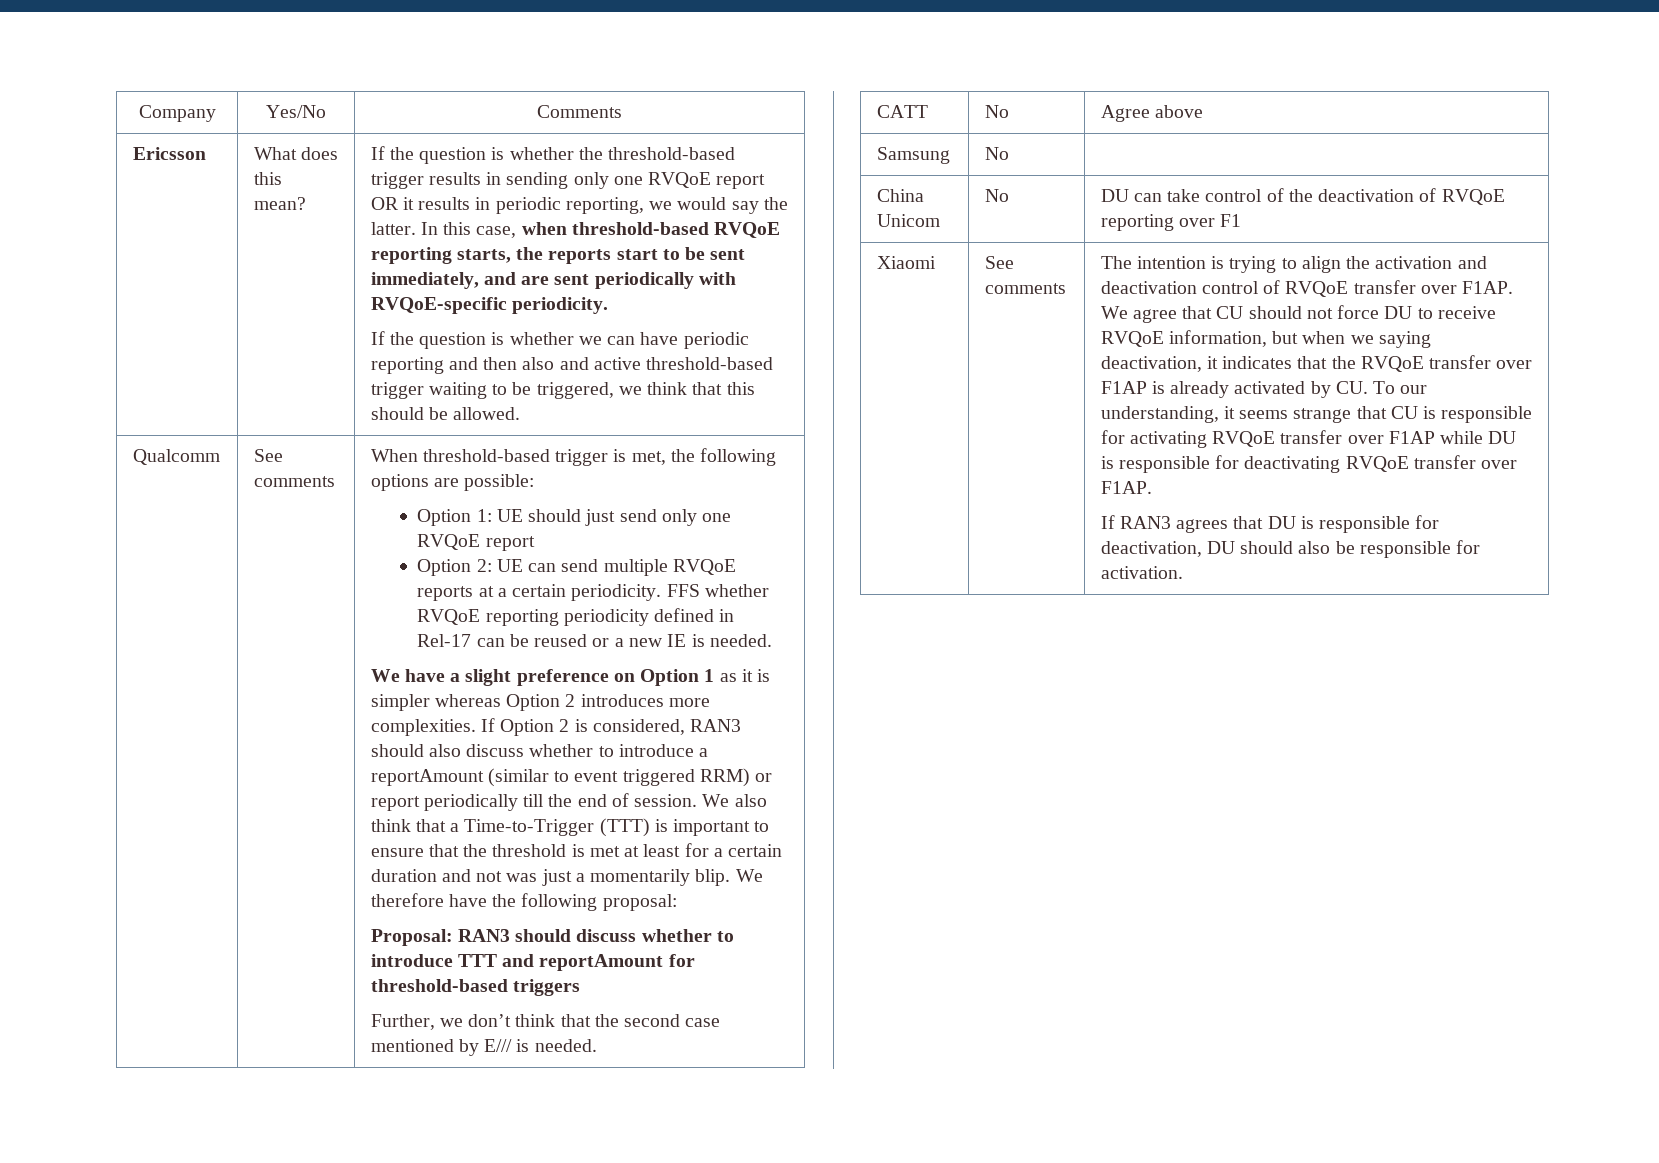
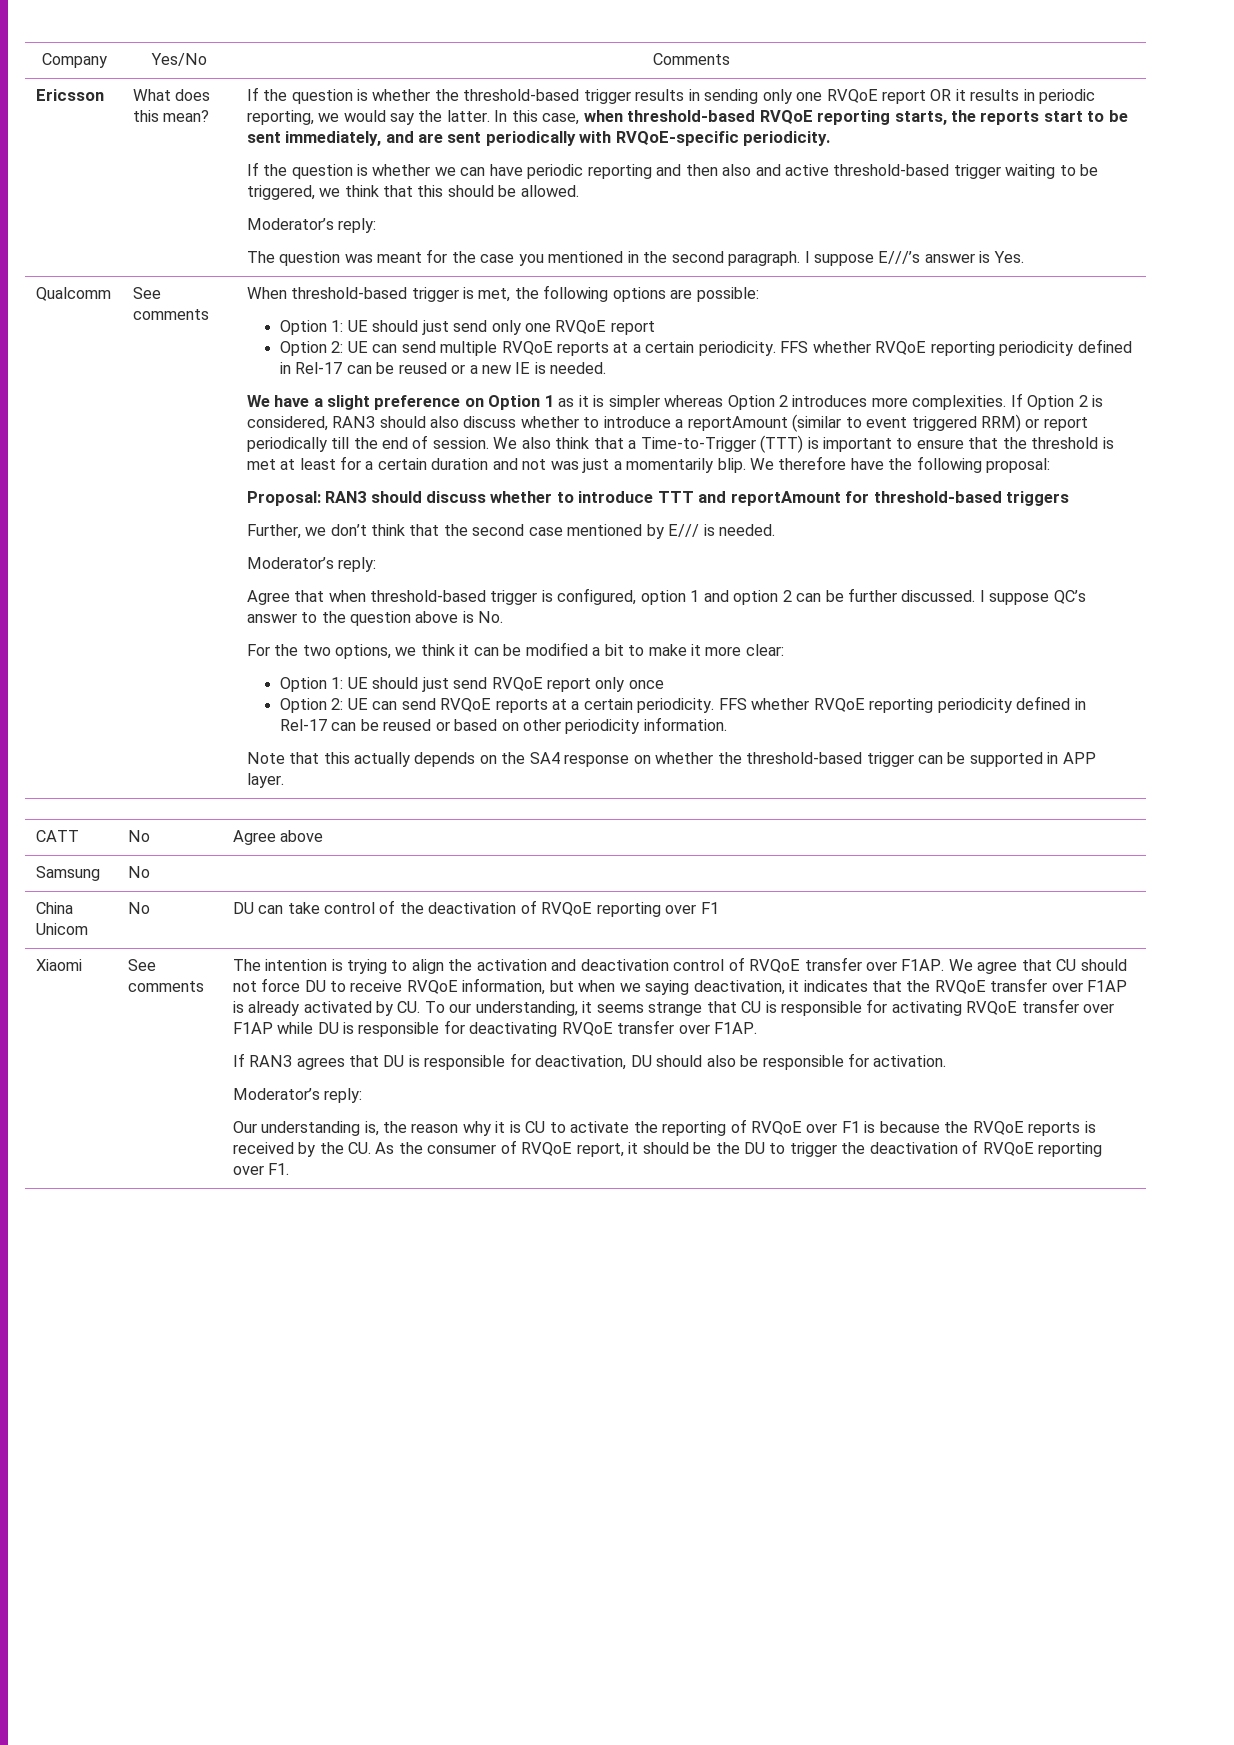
(521, 413) none -> [246,218,377,233] [246,249,1024,266] // Moderator’s reply: // The question was meant for the case you mentioned in the second paragraph. I suppose E///’s answer is Yes.
(597, 1045) none -> [246,557,377,572] [246,588,1086,605] [246,611,504,626] [246,642,784,659] [279,677,664,692] [279,696,1086,713] [279,717,727,734] [246,752,1096,767] [246,773,284,788] // Moderator’s reply: // Agree that when threshold-based trigger is configured, option 1 and option 2 can be further discussed. I suppose QC’s answer to the question above is No. // For the two options, we think it can be modified a bit to make it more clear: // Option 1: UE should just send RVQoE report only once // Option 2: UE can send RVQoE reports at a certain periodicity. FFS whether RVQoE reporting periodicity defined in Rel-17 can be reused or based on other periodicity information. // Note that this actually depends on the SA4 response on whether the threshold-based trigger can be supported in APP layer.
(1183, 572) none -> [232,1088,363,1103] [232,1119,1096,1136] [232,1140,1103,1157] [232,1163,290,1175] // Moderator’s reply: // Our understanding is, the reason why it is CU to activate the reporting of RVQoE over F1 is because the RVQoE reports is received by the CU. As the consumer of RVQoE report, it should be the DU to trigger the deactivation of RVQoE reporting over F1.

